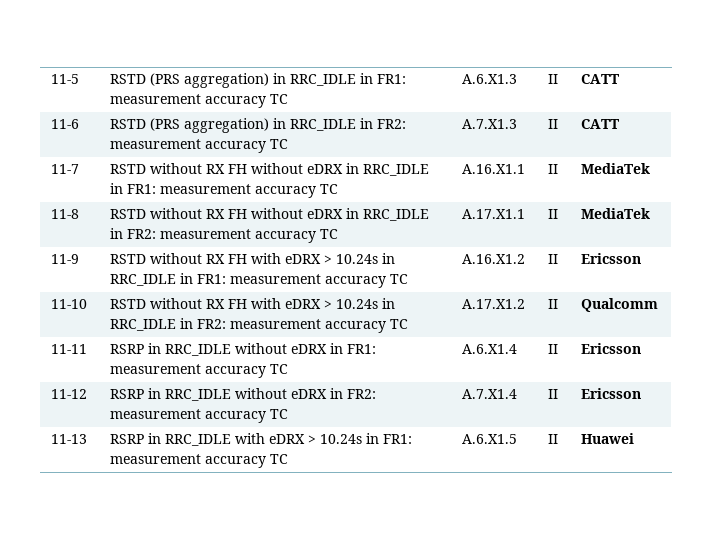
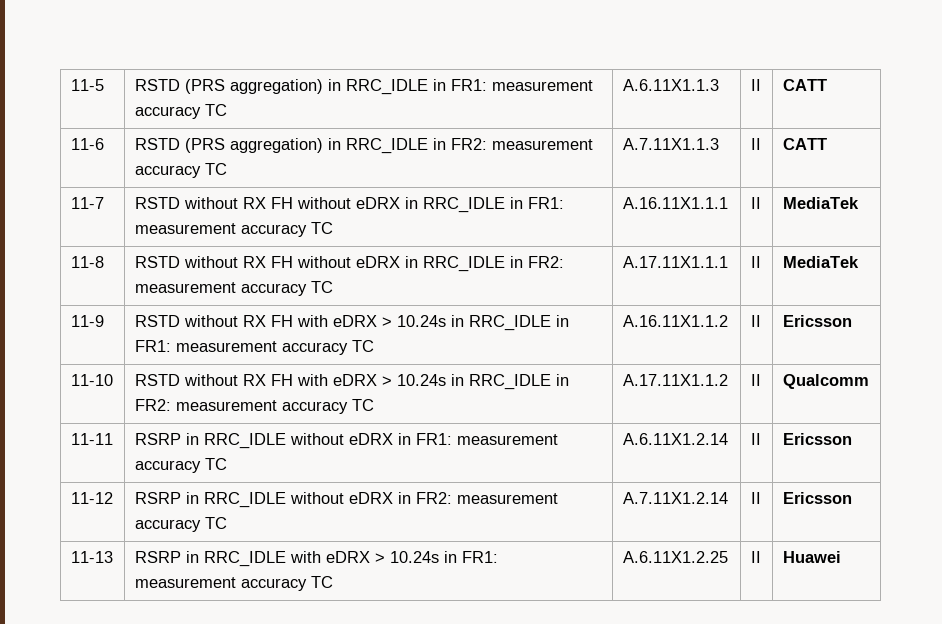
[462,74,518,84] A.6.X1.3 -> [622,79,719,91] A.6.11X1.1.3
[462,119,518,129] A.7.X1.3 -> [622,138,719,150] A.7.11X1.1.3
[462,164,526,174] A.16.X1.1 -> [622,197,728,209] A.16.11X1.1.1
[462,209,526,219] A.17.X1.1 -> [622,256,728,268] A.17.11X1.1.1
[462,254,526,264] A.16.X1.2 -> [622,315,728,327] A.16.11X1.1.2
[462,299,526,309] A.17.X1.2 -> [622,374,728,386] A.17.11X1.1.2
[462,344,518,354] A.6.X1.4 -> [622,433,728,445] A.6.11X1.2.14
[462,389,518,399] A.7.X1.4 -> [622,492,728,504] A.7.11X1.2.14
[462,434,518,444] A.6.X1.5 -> [622,551,728,563] A.6.11X1.2.25

